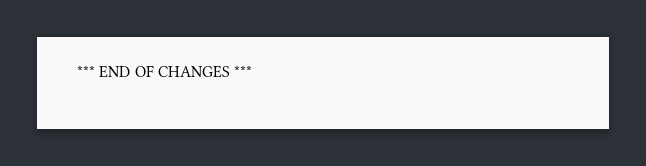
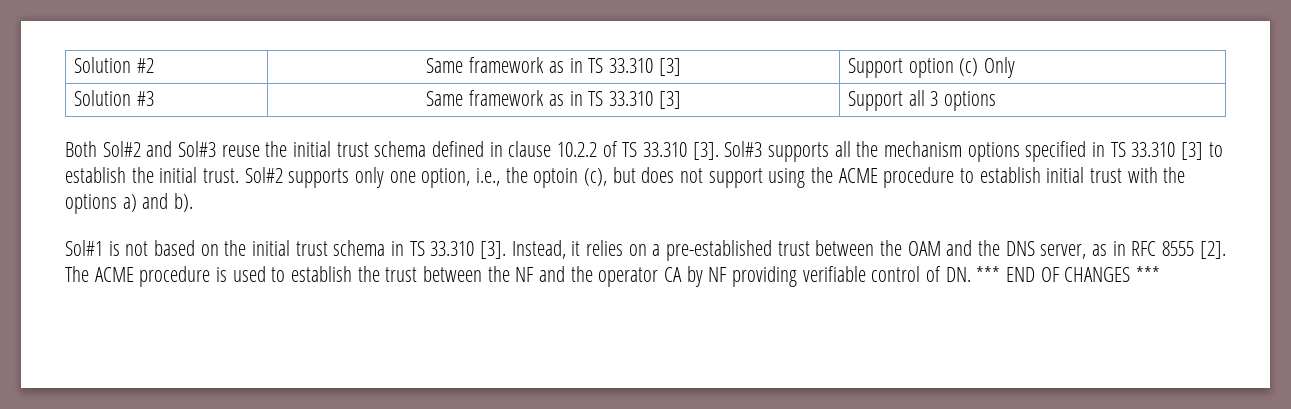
(77, 71) none -> [74,57,154,73] [426,57,681,76] [848,57,1016,78] [74,90,154,106] [426,90,681,109] [848,90,997,111] [65,141,1223,162] [65,167,1186,188] [65,193,194,214] [65,240,1226,261] [65,266,971,287] Solution #2 | Same framework as in TS 33.310 [3] | Support option (c) Only // Solution #3 | Same framework as in TS 33.310 [3] | Support all 3 options // Both Sol#2 and Sol#3 reuse the initial trust schema defined in clause 10.2.2 of TS 33.310 [3]. Sol#3 supports all the mechanism options specified in TS 33.310 [3] to establish the initial trust. Sol#2 supports only one option, i.e., the optoin (c), but does not support using the ACME procedure to establish initial trust with the options a) and b). // Sol#1 is not based on the initial trust schema in TS 33.310 [3]. Instead, it relies on a pre-established trust between the OAM and the DNS server, as in RFC 8555 [2]. The ACME procedure is used to establish the trust between the NF and the operator CA by NF providing verifiable control of DN.

